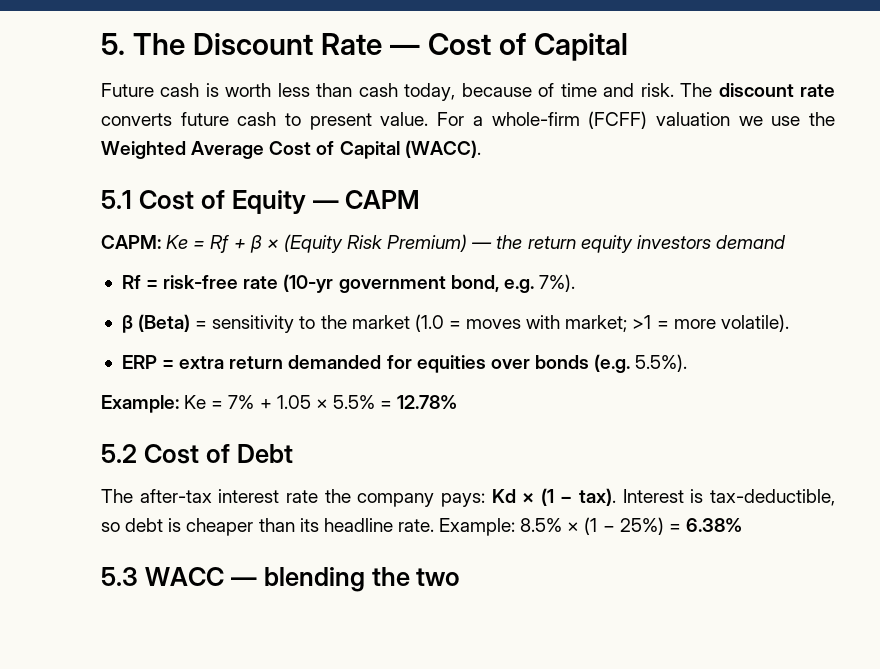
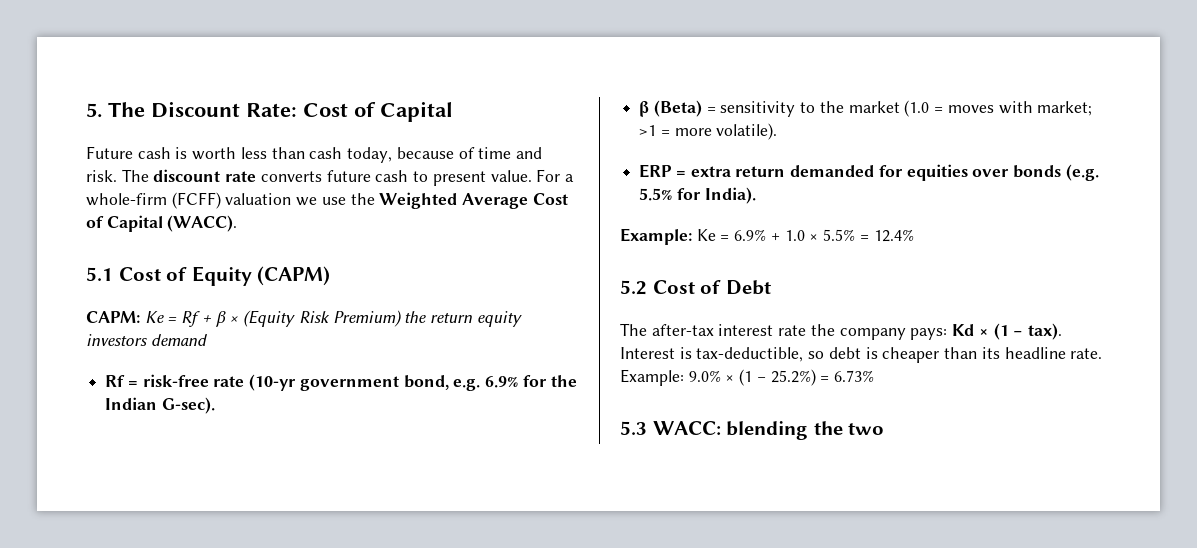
[320,33,420,55] Rate — -> [246,103,297,117] Rate:
[312,190,420,209] — CAPM -> [257,266,331,286] (CAPM)
[472,242,493,249] — -> (402, 318) none
[538,274,575,292] 7%). -> [485,375,577,388] [105,397,215,414] 6.9% for the Indian G-sec).
[635,354,688,372] 5.5%). -> [639,187,756,204] 5.5% for India).
[228,395,311,409] 7% + 1.05 -> [734,229,805,241] 6.9% + 1.0
[397,395,458,409] 12.78% -> [873,229,914,242] 12.4%
[520,517,742,535] 8.5% × (1 − 25%) = 6.38% -> [688,369,875,386] 9.0% × (1 − 25.2%) = 6.73%
[144,567,257,586] WACC — -> [652,421,721,435] WACC:

